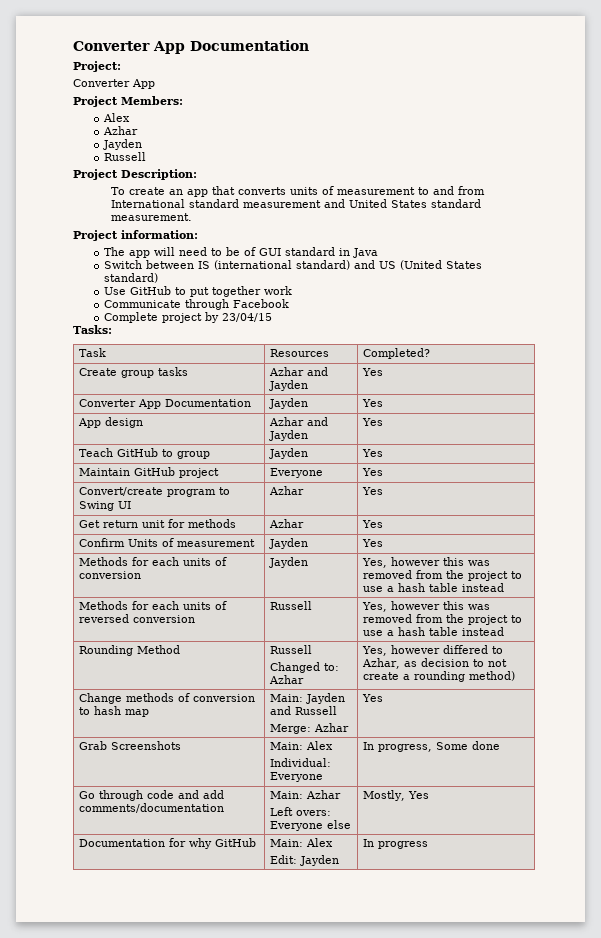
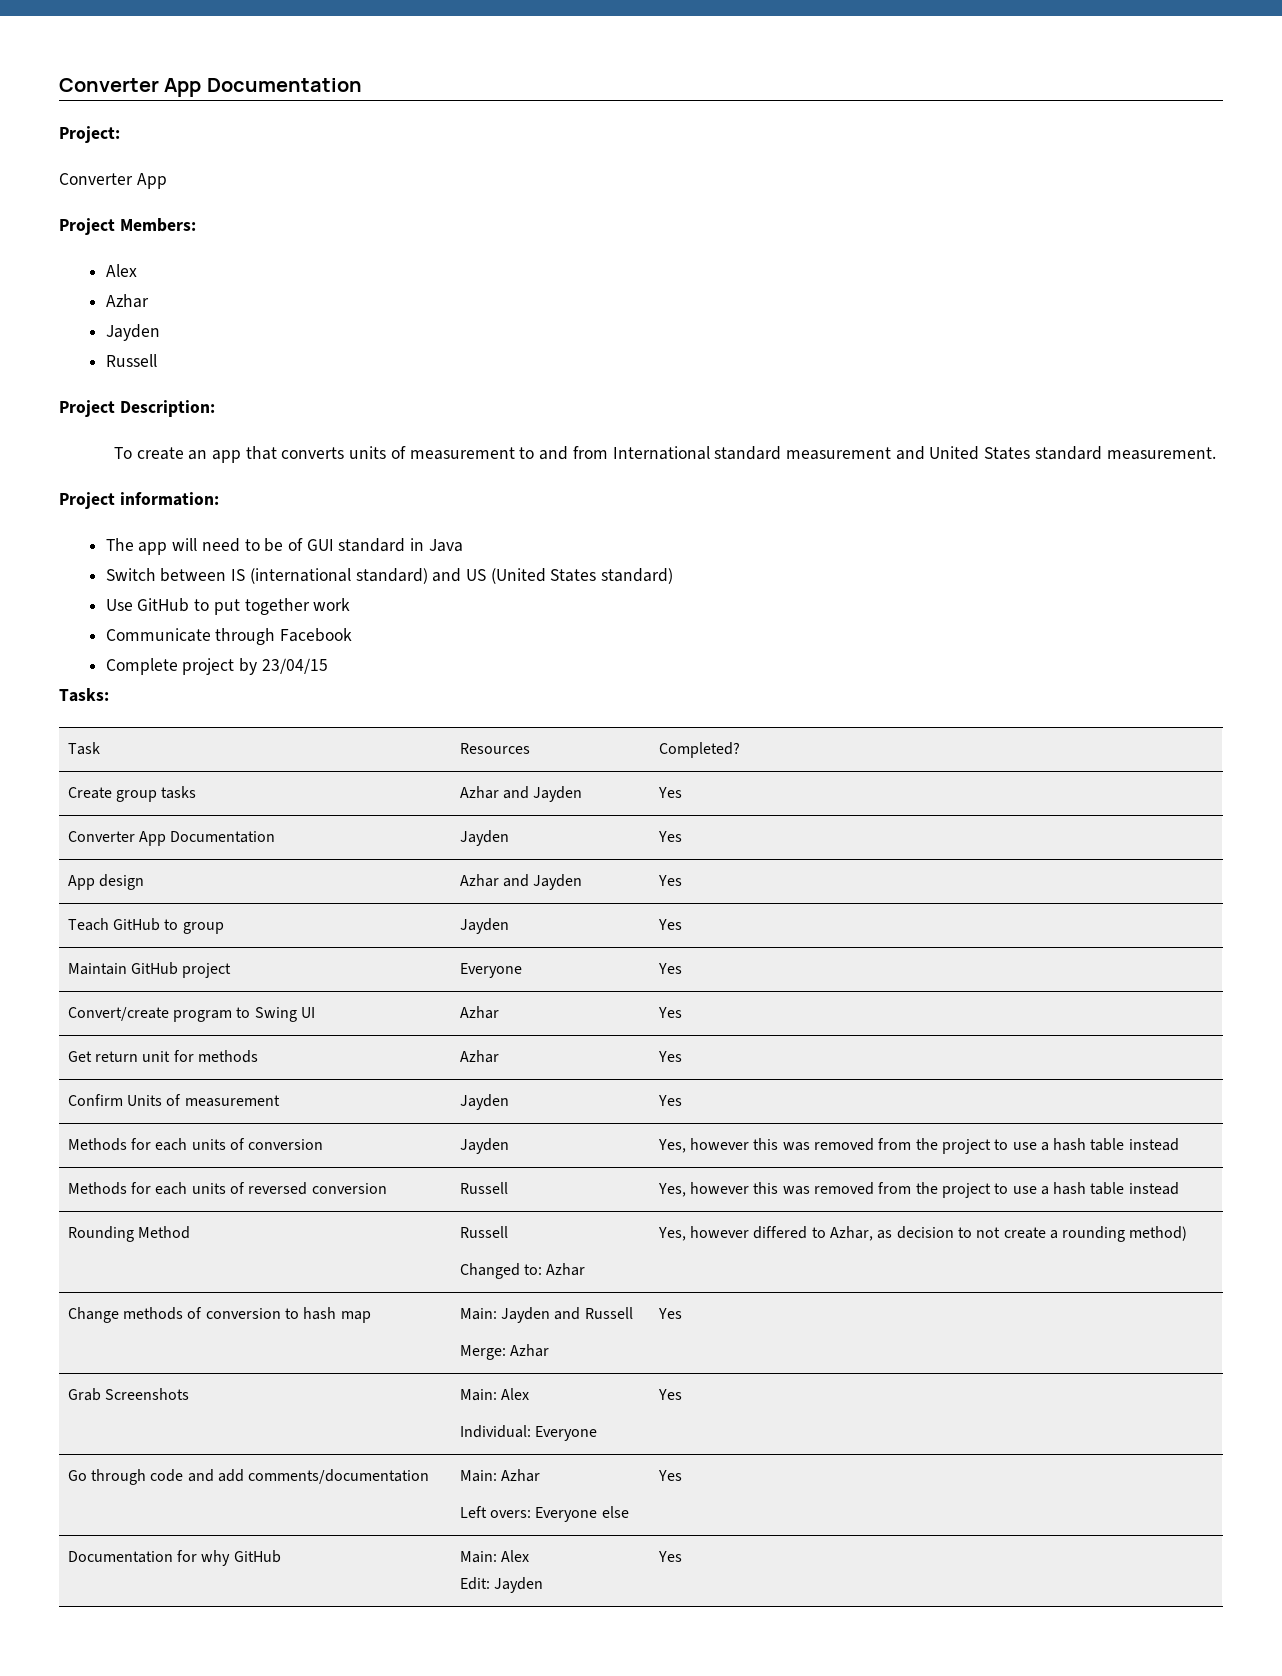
[363,741,501,752] In progress, Some done -> [657,1389,682,1400] Yes
[363,790,406,801] Mostly, -> (629, 1512) none
[363,839,429,849] In progress -> [657,1551,682,1562] Yes

